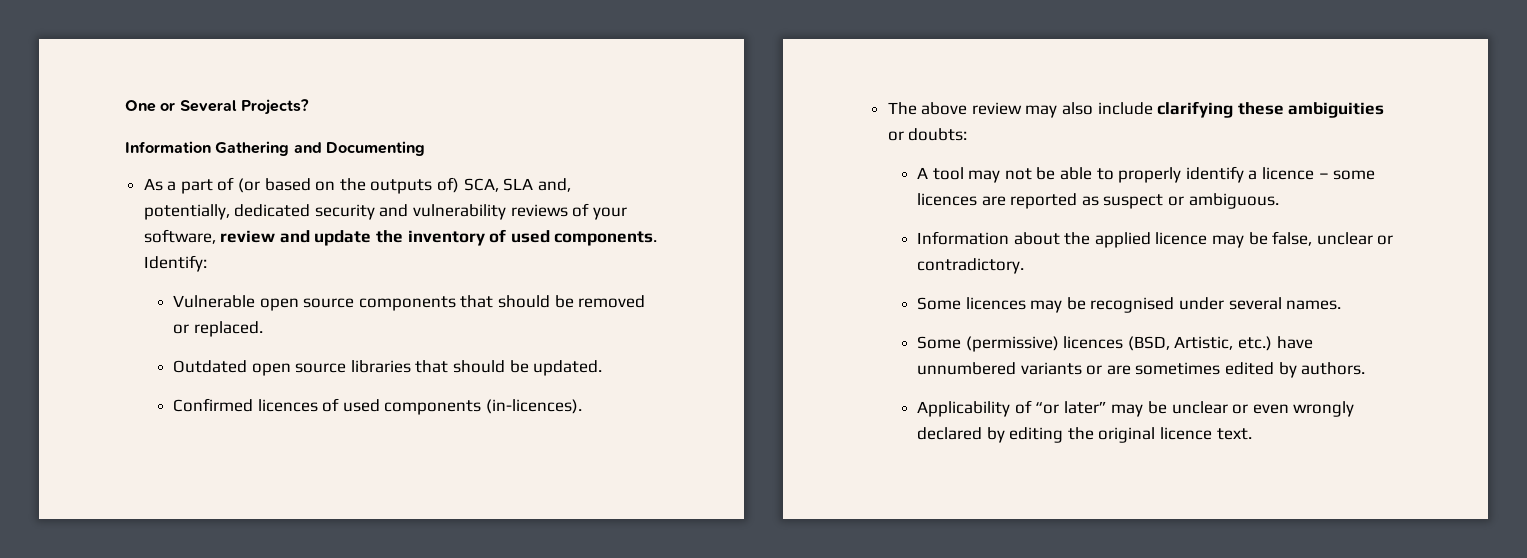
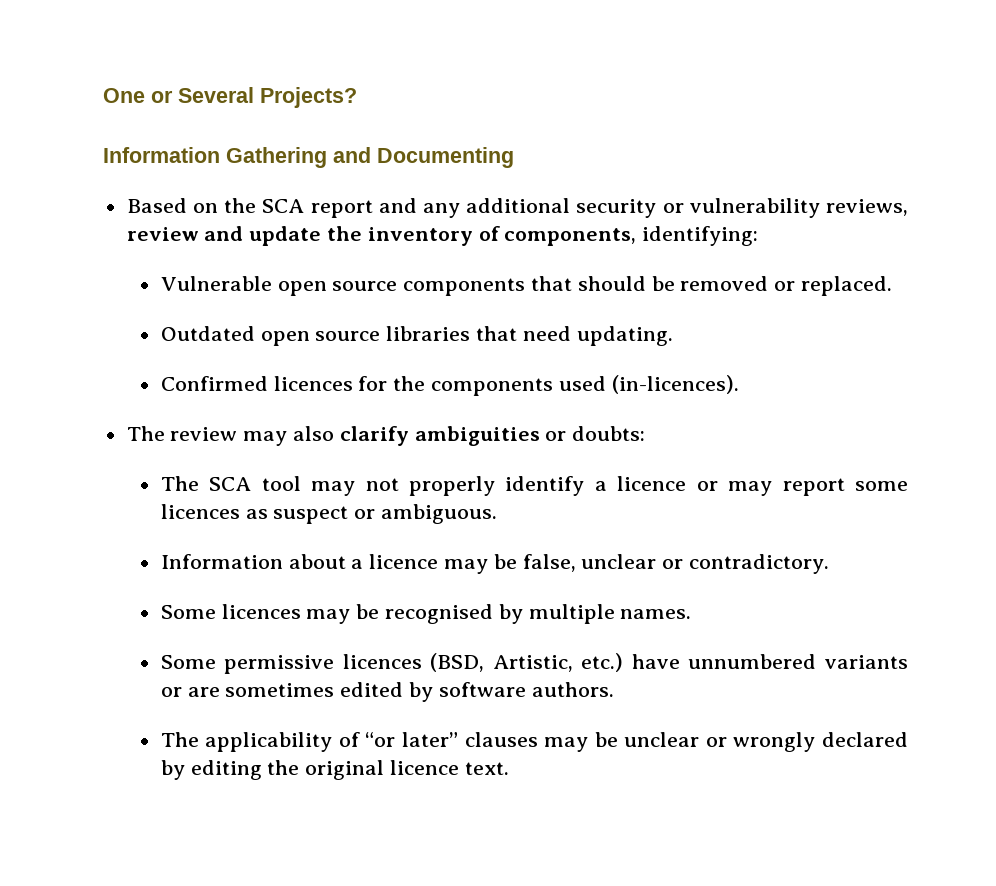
[143,177,571,194] [143,203,627,220] [143,229,216,244] As a part of (or based on the outputs of) SCA, SLA and, potentially, dedicated security and vulnerability reviews of your software, -> [126,198,908,218] Based on the SCA report and any additional security or vulnerability reviews,
[510,230,658,246] [143,255,207,272] used components. Identify: -> [504,226,759,246] components, identifying:
[452,360,603,376] should be updated. -> [522,326,673,346] need updating.
[322,398,482,415] of used components -> [358,376,606,396] for the components used
[921,102,968,115] above -> (165, 433) none
[1097,101,1284,118] include clarifying these -> [339,426,409,446] clarify
[917,167,929,179] A -> [160,476,252,491] The SCA
[1036,167,1114,180] be able to -> (399, 484) none
[1318,170,1376,180] [917,193,1078,209] – some licences are reported -> [696,478,908,496] [160,504,240,519] or may report some licences
[1064,232,1151,248] the applied -> [351,559,364,569] a
[1178,297,1282,310] under several -> [498,604,615,624] by multiple
[965,336,1059,352] (permissive) -> [224,655,335,674] permissive
(1297, 370) none -> [438,682,526,697] software
[917,401,1011,417] Applicability -> [160,732,333,752] The applicability
(1107, 407) none -> [464,732,538,747] clauses
[1252,404,1289,414] even -> (727, 742) none

